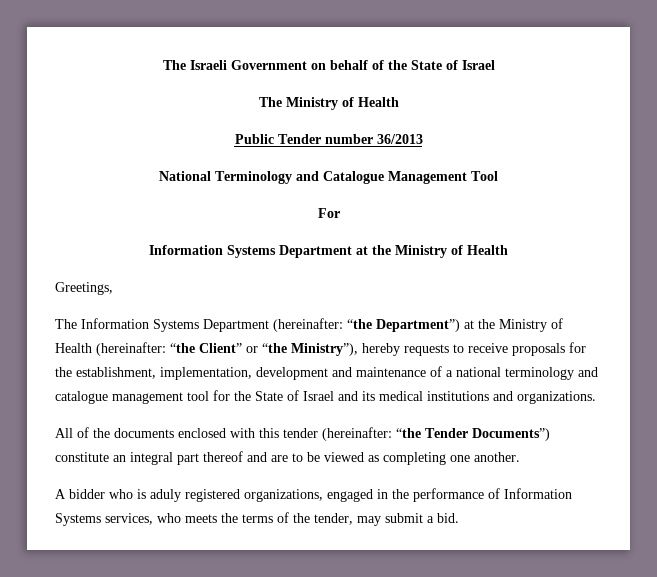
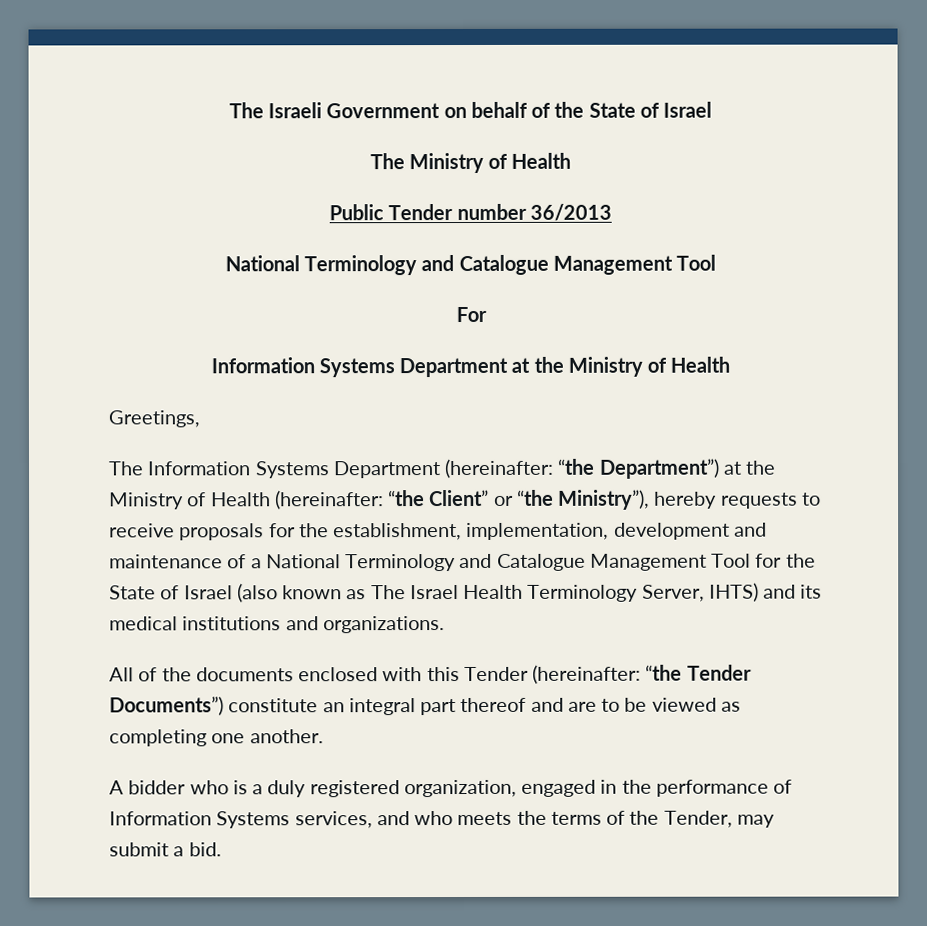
[456,367,598,380] [55,391,209,404] national terminology and catalogue management tool -> [265,553,752,572] National Terminology and Catalogue Management Tool
(334, 396) none -> [236,582,759,603] (also known as The Israel Health Terminology Server, IHTS)
[283,428,318,438] tender -> [463,666,529,682] Tender
[150,489,323,502] aduly registered organizations, -> [252,779,517,798] a duly registered organization,
(153, 519) none -> [376,811,410,826] and
[314,513,353,525] tender, -> [663,810,733,828] Tender,

